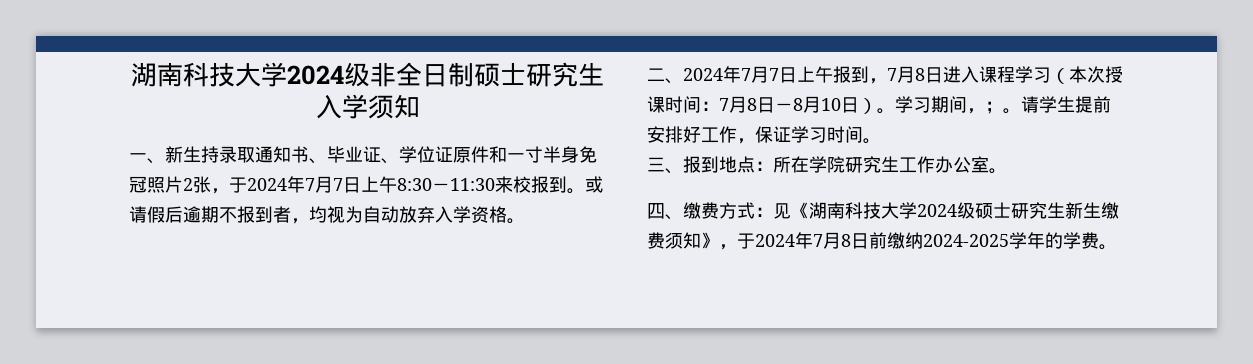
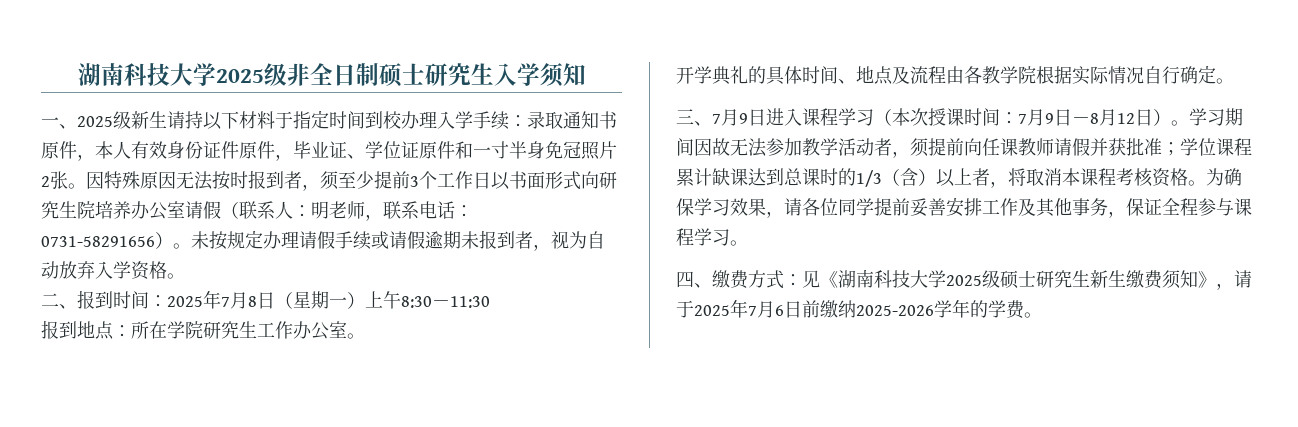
[131,62,344,87] 湖南科技大学2024 -> [77,63,264,86] 湖南科技大学2025
[165,146,327,164] 新生持录取通知书、 -> [77,110,617,130] [41,141,293,161] 2025级新生请持以下材料于指定时间到校办理入学手续：录取通知书原件，本人有效身份证件原件，
[211,176,603,194] [129,206,327,224] ，于2024年7月7日上午8:30－11:30来校报到。或请假后逾期不报到者，均 -> [68,170,617,191] [41,201,473,221] [41,230,551,251] 。因特殊原因无法按时报到者，须至少提前3个工作日以书面形式向研究生院培养办公室请假（联系人：明老师，联系电话：0731-58291656）。未按规定办理请假手续或请假逾期未报到者，
[683,66,1123,84] [647,96,1111,114] [647,126,881,144] [647,157,683,174] 2024年7月7日上午报到，7月8日进入课程学习（本次授课时间：7月8日－8月10日）。学习期间，；。请学生提前安排好工作，保证学习时间。 // 三、 -> [77,290,490,309] 报到时间：2025年7月8日（星期一）上午8:30－11:30 //
(1007, 171) none -> [676,65,1234,85] [676,108,1243,126] [676,138,1252,158] [676,168,1242,188] [676,197,1252,218] [676,228,748,246] // 开学典礼的具体时间、地点及流程由各教学院根据实际情况自行确定。 // 三、7月9日进入课程学习（本次授课时间：7月9日－8月12日）。学习期间因故无法参加教学活动者，须提前向任课教师请假并获批准；学位课程累计缺课达到总课时的1/3（含）以上者，将取消本课程考核资格。为确保学习效果，请各位同学提前妥善安排工作及其他事务，保证全程参与课程学习。
[917,204,957,217] 2024 -> [946,275,982,286] 2025
[737,232,851,249] 于2024年7月8 -> [1234,270,1252,288] [676,299,784,318] 请于2025年7月6
[923,234,1009,247] 2024-2025 -> [856,305,934,316] 2025-2026

